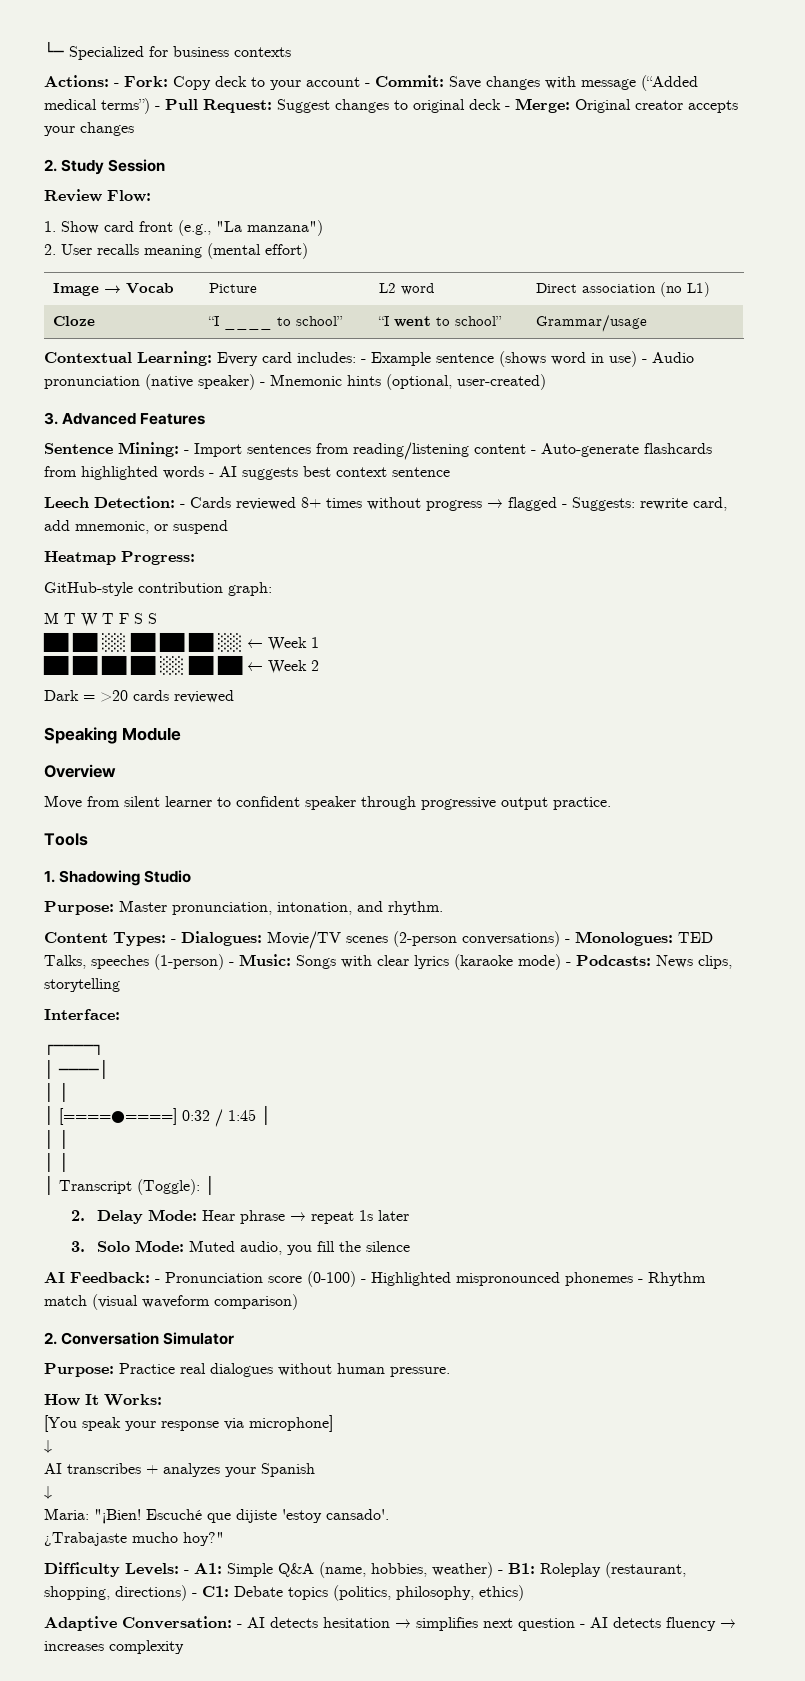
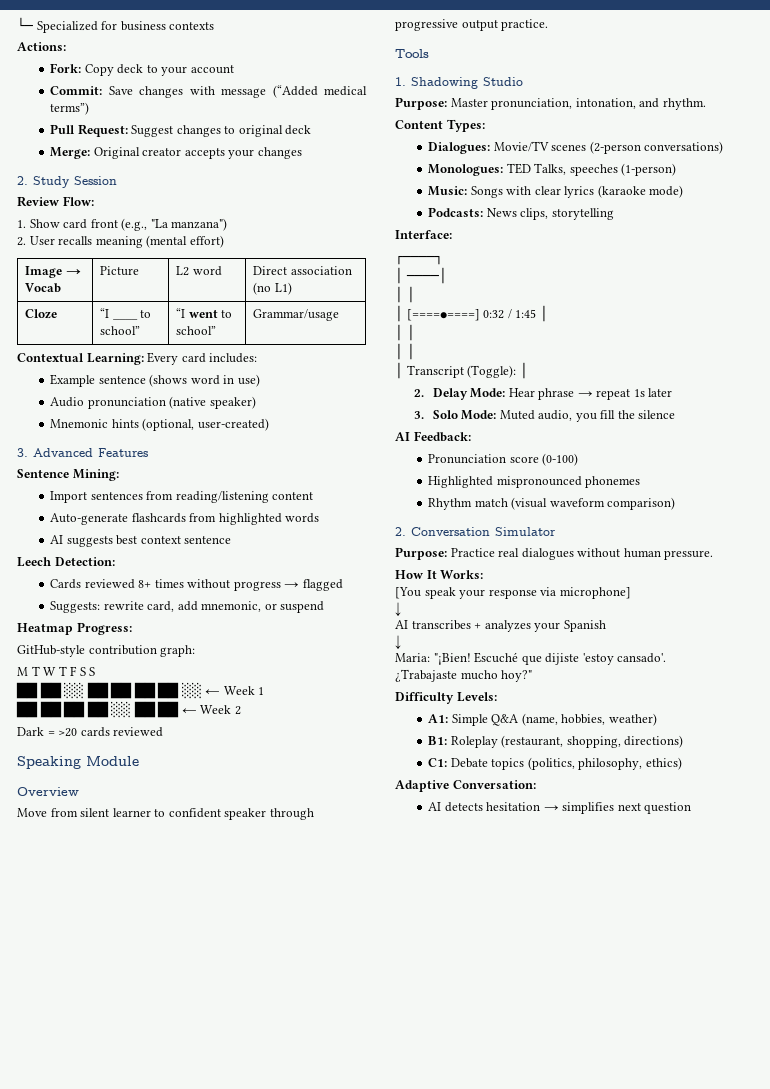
[114,83,119,87] - -> (66, 46) //
[365,83,370,87] - -> (234, 69) //
[155,106,160,110] - -> (90, 108) //
[505,106,510,110] - -> (312, 130) //
[361,359,366,363] - -> (258, 358) //
[642,359,647,363] - -> (260, 380) //
[260,382,265,386] - -> (256, 402) //
[184,450,189,454] - -> (119, 475) //
[531,450,536,454] - -> (314, 496) //
[209,473,214,477] - -> (320, 518) //
[180,504,185,508] - -> (115, 561) //
[562,504,567,508] - -> (343, 585) //
(214, 642) none -> [157,682,180,699] ██
[171,939,176,943] - -> (485, 125) //
[565,939,570,943] - -> (724, 147) //
[229,962,234,966] - -> (677, 169) //
[566,962,571,966] - -> (684, 191) //
[155,1279,160,1283] - -> (471, 436) //
[361,1279,366,1283] - -> (579, 459) //
[638,1279,643,1283] - -> (641, 482) //
[184,1570,189,1574] - -> (497, 697) //
[498,1570,503,1574] - -> (657, 719) //
[192,1593,197,1597] - -> (684, 741) //
[237,1624,242,1628] - -> (536, 784) //
[580,1617,736,1631] [44,1640,184,1654] - AI detects fluency → increases complexity -> (692, 808) none

